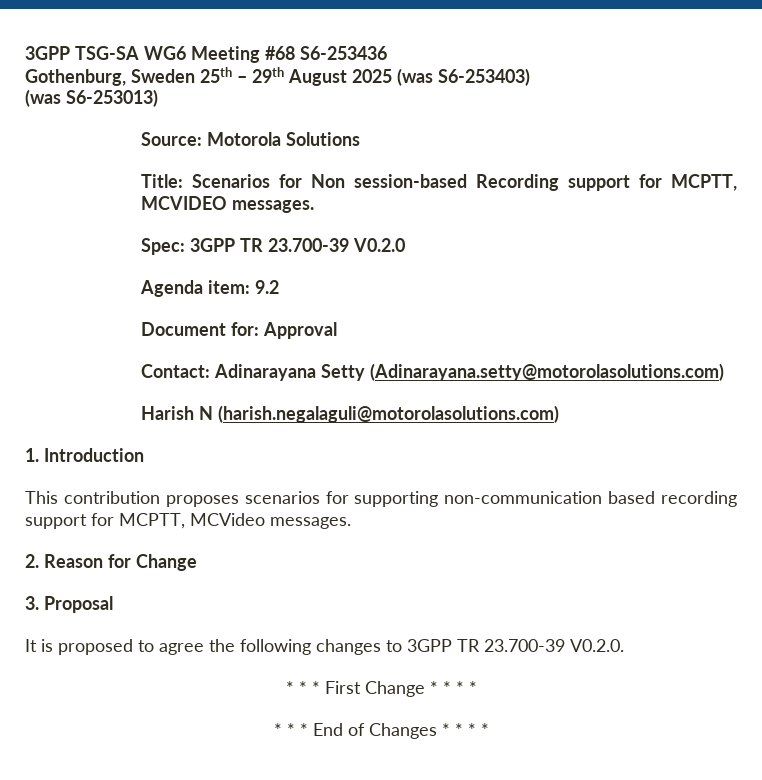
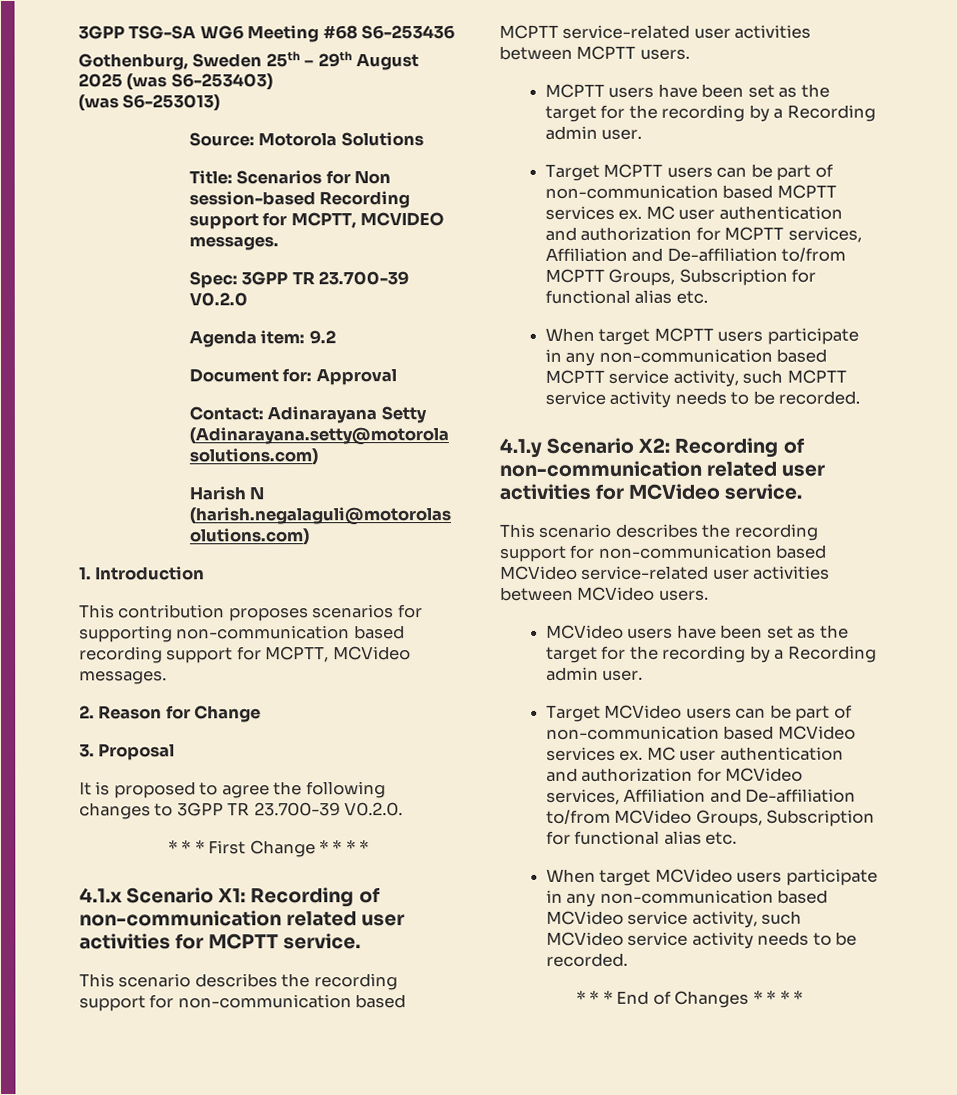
(477, 687) none -> [79,887,381,908] [79,910,406,927] [79,933,362,950] [79,973,398,991] [79,994,407,1012] [499,24,812,39] [499,45,690,60] [544,83,830,98] [544,104,876,122] [544,125,643,140] [544,163,834,181] [544,184,837,199] [544,205,843,220] [544,226,862,243] [544,247,847,262] [544,268,817,286] [544,289,708,304] [544,327,859,345] [544,348,828,366] [544,369,847,387] [544,390,861,408] [499,437,805,458] [499,460,826,477] [499,483,803,500] [499,523,818,541] [499,544,828,562] [500,565,831,580] [500,586,709,601] [545,624,849,639] [545,645,877,663] [545,666,644,681] [545,704,853,722] [545,725,856,740] [545,746,844,761] [545,767,804,782] [545,788,857,805] [545,809,876,827] [545,830,738,845] [545,868,878,886] [545,889,829,907] [545,910,803,928] [545,931,858,949] [545,952,628,967] // 4.1.x Scenario X1: Recording of non-communication related user activities for MCPTT service. // This scenario describes the recording support for non-communication based MCPTT service-related user activities between MCPTT users. // MCPTT users have been set as the target for the recording by a Recording admin user. // Target MCPTT users can be part of non-communication based MCPTT services ex. MC user authentication and authorization for MCPTT services, Affiliation and De-affiliation to/from MCPTT Groups, Subscription for functional alias etc. // When target MCPTT users participate in any non-communication based MCPTT service activity, such MCPTT service activity needs to be recorded. // 4.1.y Scenario X2: Recording of non-communication related user activities for MCVideo service. // This scenario describes the recording support for non-communication based MCVideo service-related user activities between MCVideo users. // MCVideo users have been set as the target for the recording by a Recording admin user. // Target MCVideo users can be part of non-communication based MCVideo services ex. MC user authentication and authorization for MCVideo services, Affiliation and De-affiliation to/from MCVideo Groups, Subscription for functional alias etc. // When target MCVideo users participate in any non-communication based MCVideo service activity, such MCVideo service activity needs to be recorded.

